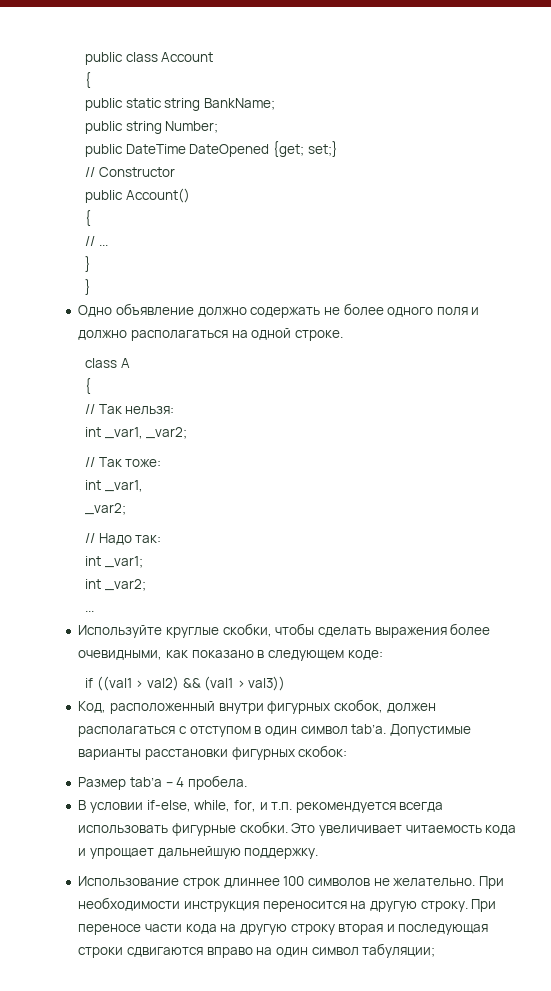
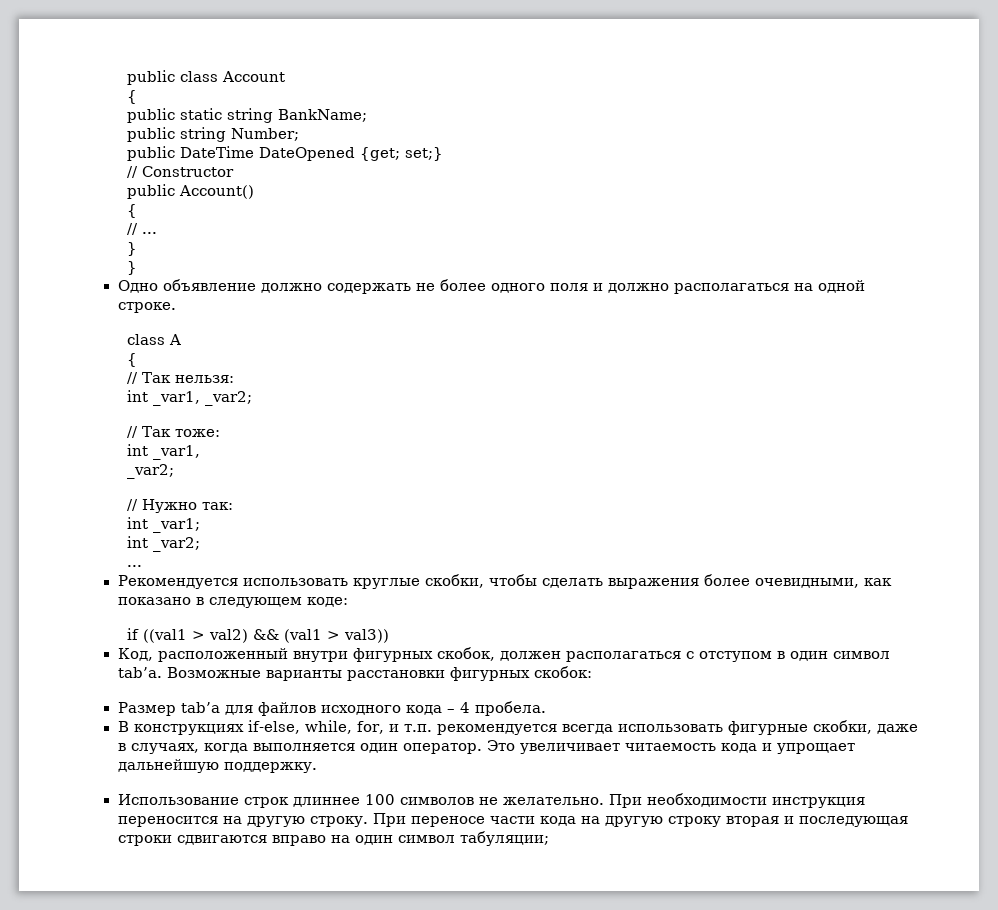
[98,533,132,545] Надо -> [141,499,197,513] Нужно
[78,625,163,638] Используйте -> [117,575,348,589] Рекомендуется использовать
[389,724,471,737] Допустимые -> [166,667,261,678] Возможные
(162, 782) none -> [224,702,442,716] для файлов исходного кода
[89,802,143,813] условии -> [133,724,244,735] конструкциях
[239,821,288,833] скобки. -> [812,720,918,734] [117,743,482,754] скобки, даже в случаях, когда выполняется один оператор.

